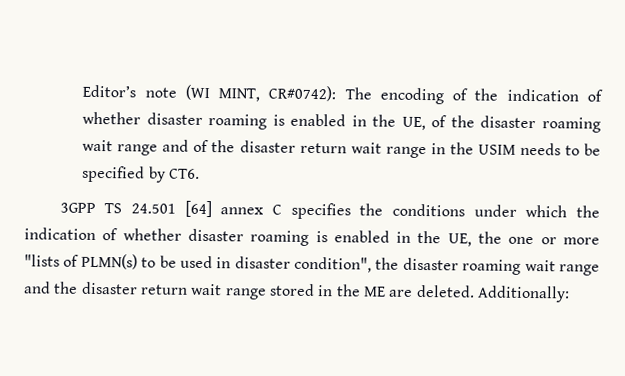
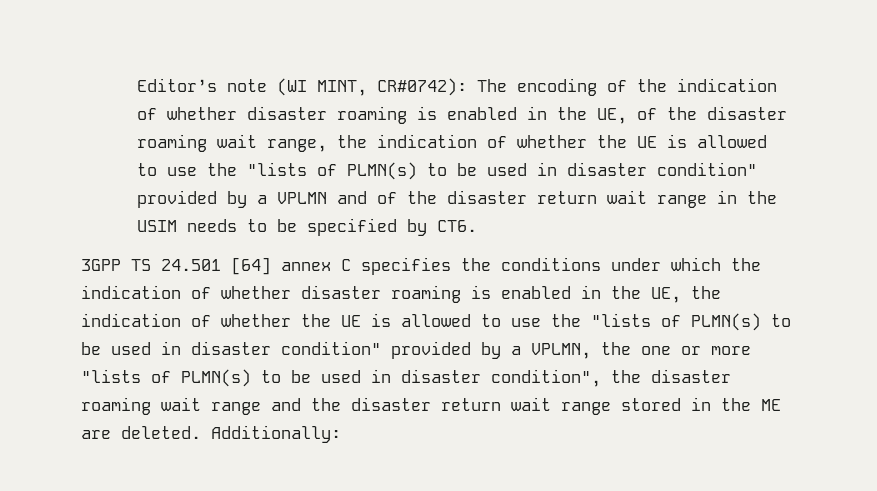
[117,144,159,156] range -> [266,134,767,152] [136,162,757,180] [136,190,327,208] range, the indication of whether the UE is allowed to use the "lists of PLMN(s) to be used in disaster condition" provided by a VPLMN
(503, 237) none -> [81,313,791,331] [81,341,631,359] indication of whether the UE is allowed to use the "lists of PLMN(s) to be used in disaster condition" provided by a VPLMN, the

